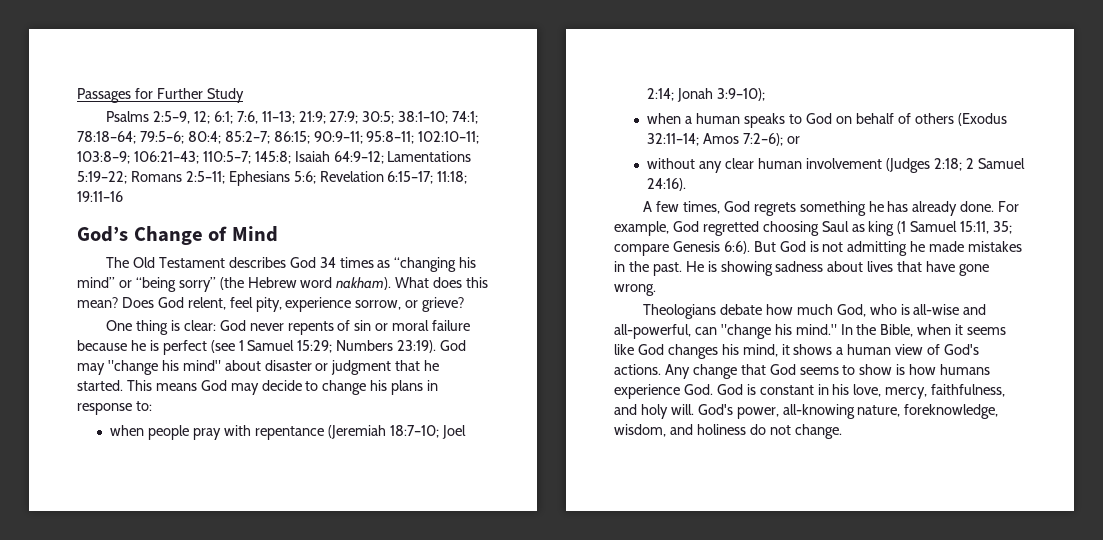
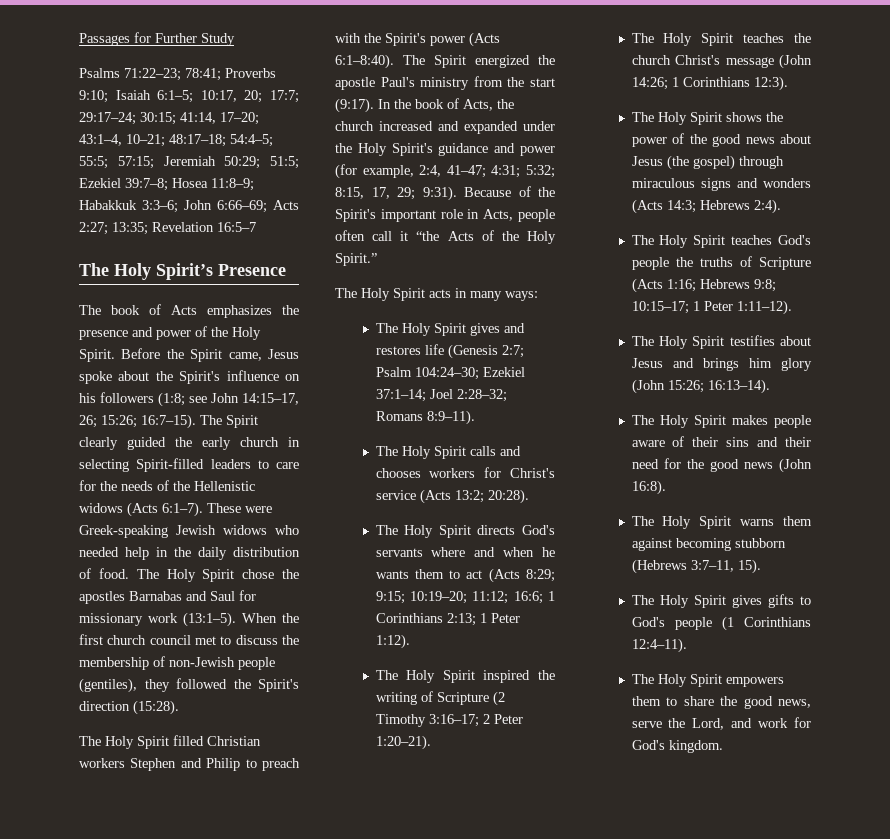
[152,111,479,124] [77,131,480,144] [77,151,472,164] [77,171,468,186] [77,191,123,202] [77,226,278,245] [106,257,477,272] [77,277,489,292] [77,297,465,312] [106,320,471,335] [77,340,467,355] [77,360,440,375] [77,380,439,395] [77,401,152,415] [110,425,466,440] [647,88,766,102] [647,113,1007,128] [647,133,801,146] [647,158,1025,173] [647,178,687,191] [643,201,1020,216] [614,221,1013,236] [614,241,1023,256] [614,261,990,276] [614,284,656,296] [643,304,987,319] [614,324,1007,339] [614,344,980,359] [614,364,991,379] [614,384,1006,399] [614,404,999,419] [614,424,842,439] 2:5–9, 12; 6:1; 7:6, 11–13; 21:9; 27:9; 30:5; 38:1–10; 74:1; 78:18–64; 79:5–6; 80:4; 85:2–7; 86:15; 90:9–11; 95:8–11; 102:10–11; 103:8–9; 106:21–43; 110:5–7; 145:8; Isaiah 64:9–12; Lamentations 5:19–22; Romans 2:5–11; Ephesians 5:6; Revelation 6:15–17; 11:18; 19:11–16 // God’s Change of Mind // The Old Testament describes God 34 times as “changing his mind” or “being sorry” (the Hebrew word nakham). What does this mean? Does God relent, feel pity, experience sorrow, or grieve? // One thing is clear: God never repents of sin or moral failure because he is perfect (see 1 Samuel 15:29; Numbers 23:19). God may "change his mind" about disaster or judgment that he started. This means God may decide to change his plans in response to: // when people pray with repentance (Jeremiah 18:7–10; Joel 2:14; Jonah 3:9–10); // when a human speaks to God on behalf of others (Exodus 32:11–14; Amos 7:2–6); or // without any clear human involvement (Judges 2:18; 2 Samuel 24:16). // A few times, God regrets something he has already done. For example, God regretted choosing Saul as king (1 Samuel 15:11, 35; compare Genesis 6:6). But God is not admitting he made mistakes in the past. He is showing sadness about lives that have gone wrong. // Theologians debate how much God, who is all-wise and all-powerful, can "change his mind." In the Bible, when it seems like God changes his mind, it shows a human view of God's actions. Any change that God seems to show is how humans experience God. God is constant in his love, mercy, faithfulness, and holy will. God's power, all-knowing nature, foreknowledge, wisdom, and holiness do not change. -> [124,68,276,81] [79,90,299,103] [79,112,259,125] [79,134,273,147] [79,156,299,169] [79,178,254,191] [79,200,299,213] [79,222,256,235] [79,263,286,280] [79,304,299,318] [79,326,261,340] [79,348,299,362] [79,370,300,384] [79,392,299,407] [79,414,258,429] [79,437,300,450] [79,458,299,472] [79,480,255,491] [79,502,272,517] [79,525,299,538] [79,547,300,560] [79,568,299,582] [79,590,256,604] [79,612,299,627] [79,634,299,645] [79,656,275,670] [79,678,299,693] [79,700,179,715] [79,735,261,749] [79,758,300,771] [335,32,500,47] [335,54,555,69] [335,76,555,90] [335,98,514,113] [335,121,555,134] [335,143,555,156] [335,164,555,179] [335,186,555,201] [335,209,555,222] [335,230,556,244] [335,253,377,266] [335,288,538,301] [375,323,525,336] [375,344,524,359] [375,367,525,380] [375,389,507,402] [375,410,475,425] [375,446,521,459] [375,467,555,478] [375,489,529,504] [375,525,555,538] [375,547,555,557] [375,568,555,583] [375,591,555,604] [375,613,520,626] [375,634,410,649] [375,670,555,683] [375,691,505,706] [375,714,523,727] [375,735,431,750] [631,33,811,46] [631,54,812,69] [631,76,788,91] [631,112,783,125] [631,133,811,147] [631,155,784,170] [631,178,811,191] [631,199,781,214] [631,235,811,248] [631,256,811,270] [631,278,776,293] [631,300,792,315] [631,335,811,349] [631,358,812,371] [631,379,770,394] [631,415,811,428] [631,436,811,447] [631,458,812,473] [631,480,666,495] [631,516,812,529] [631,538,786,551] [631,559,761,574] [631,594,811,608] [631,616,811,631] [631,638,687,653] [631,674,784,687] [631,696,811,709] [631,717,811,730] [631,740,723,753] 71:22–23; 78:41; Proverbs 9:10; Isaiah 6:1–5; 10:17, 20; 17:7; 29:17–24; 30:15; 41:14, 17–20; 43:1–4, 10–21; 48:17–18; 54:4–5; 55:5; 57:15; Jeremiah 50:29; 51:5; Ezekiel 39:7–8; Hosea 11:8–9; Habakkuk 3:3–6; John 6:66–69; Acts 2:27; 13:35; Revelation 16:5–7 // The Holy Spirit’s Presence // The book of Acts emphasizes the presence and power of the Holy Spirit. Before the Spirit came, Jesus spoke about the Spirit's influence on his followers (1:8; see John 14:15–17, 26; 15:26; 16:7–15). The Spirit clearly guided the early church in selecting Spirit-filled leaders to care for the needs of the Hellenistic widows (Acts 6:1–7). These were Greek-speaking Jewish widows who needed help in the daily distribution of food. The Holy Spirit chose the apostles Barnabas and Saul for missionary work (13:1–5). When the first church council met to discuss the membership of non-Jewish people (gentiles), they followed the Spirit's direction (15:28). // The Holy Spirit filled Christian workers Stephen and Philip to preach with the Spirit's power (Acts 6:1–8:40). The Spirit energized the apostle Paul's ministry from the start (9:17). In the book of Acts, the church increased and expanded under the Holy Spirit's guidance and power (for example, 2:4, 41–47; 4:31; 5:32; 8:15, 17, 29; 9:31). Because of the Spirit's important role in Acts, people often call it “the Acts of the Holy Spirit.” // The Holy Spirit acts in many ways: // The Holy Spirit gives and restores life (Genesis 2:7; Psalm 104:24–30; Ezekiel 37:1–14; Joel 2:28–32; Romans 8:9–11). // The Holy Spirit calls and chooses workers for Christ's service (Acts 13:2; 20:28). // The Holy Spirit directs God's servants where and when he wants them to act (Acts 8:29; 9:15; 10:19–20; 11:12; 16:6; 1 Corinthians 2:13; 1 Peter 1:12). // The Holy Spirit inspired the writing of Scripture (2 Timothy 3:16–17; 2 Peter 1:20–21). // The Holy Spirit teaches the church Christ's message (John 14:26; 1 Corinthians 12:3). // The Holy Spirit shows the power of the good news about Jesus (the gospel) through miraculous signs and wonders (Acts 14:3; Hebrews 2:4). // The Holy Spirit teaches God's people the truths of Scripture (Acts 1:16; Hebrews 9:8; 10:15–17; 1 Peter 1:11–12). // The Holy Spirit testifies about Jesus and brings him glory (John 15:26; 16:13–14). // The Holy Spirit makes people aware of their sins and their need for the good news (John 16:8). // The Holy Spirit warns them against becoming stubborn (Hebrews 3:7–11, 15). // The Holy Spirit gives gifts to God's people (1 Corinthians 12:4–11). // The Holy Spirit empowers them to share the good news, serve the Lord, and work for God's kingdom.

